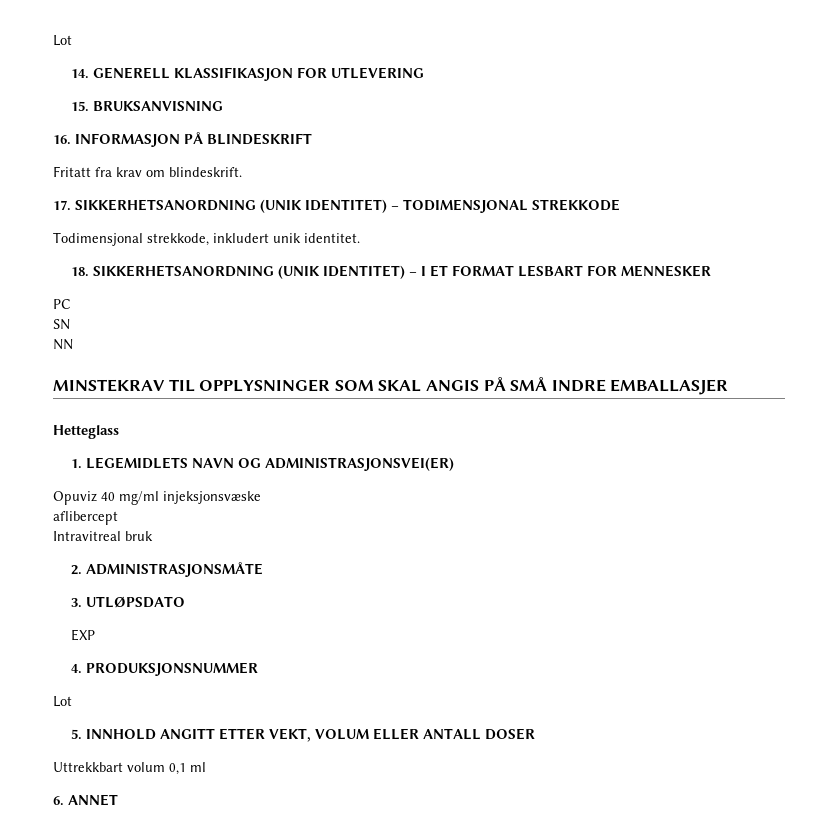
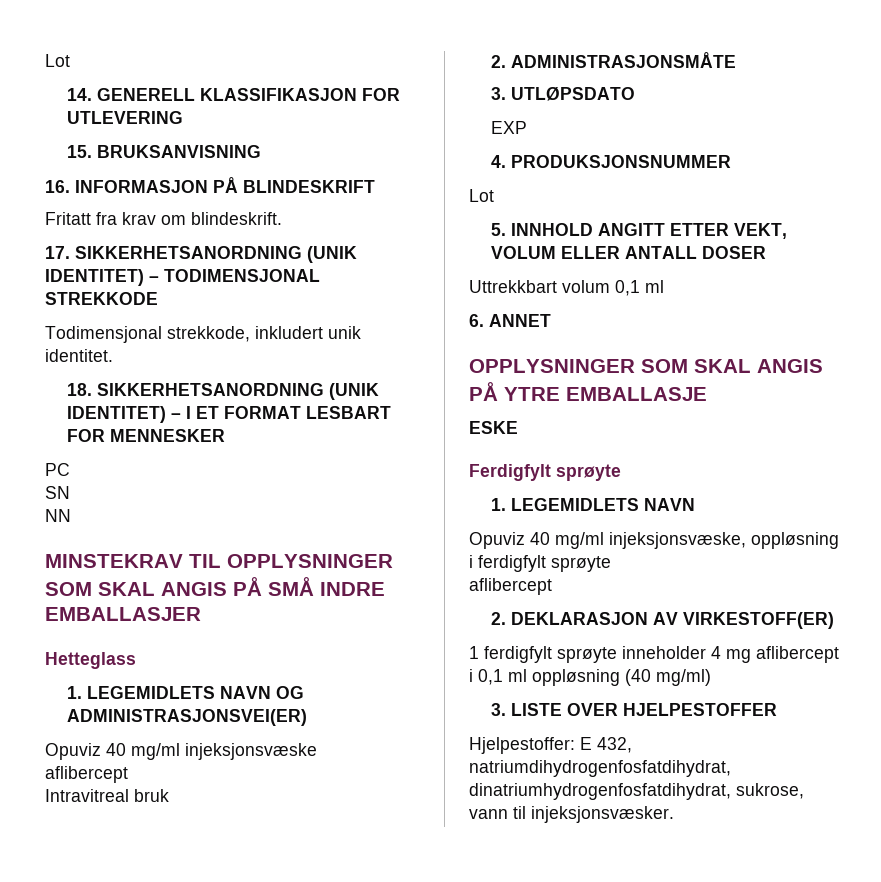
(118, 800) none -> [469,359,823,373] [469,382,707,401] [469,421,518,434] [469,464,621,481] [491,498,696,511] [469,532,839,549] [469,555,611,572] [469,578,552,595] [491,612,835,629] [469,646,839,663] [469,669,711,686] [491,703,778,716] [469,737,632,754] [469,760,731,777] [469,783,804,800] [469,806,674,823] // OPPLYSNINGER SOM SKAL ANGIS PÅ YTRE EMBALLASJE // ESKE // Ferdigfylt sprøyte // 1. LEGEMIDLETS NAVN // Opuviz 40 mg/ml injeksjonsvæske, oppløsning i ferdigfylt sprøyte // aflibercept // 2. DEKLARASJON AV VIRKESTOFF(ER) // 1 ferdigfylt sprøyte inneholder 4 mg aflibercept i 0,1 ml oppløsning (40 mg/ml) // 3. LISTE OVER HJELPESTOFFER // Hjelpestoffer: E 432, natriumdihydrogenfosfatdihydrat, dinatriumhydrogenfosfatdihydrat, sukrose, vann til injeksjonsvæsker.

